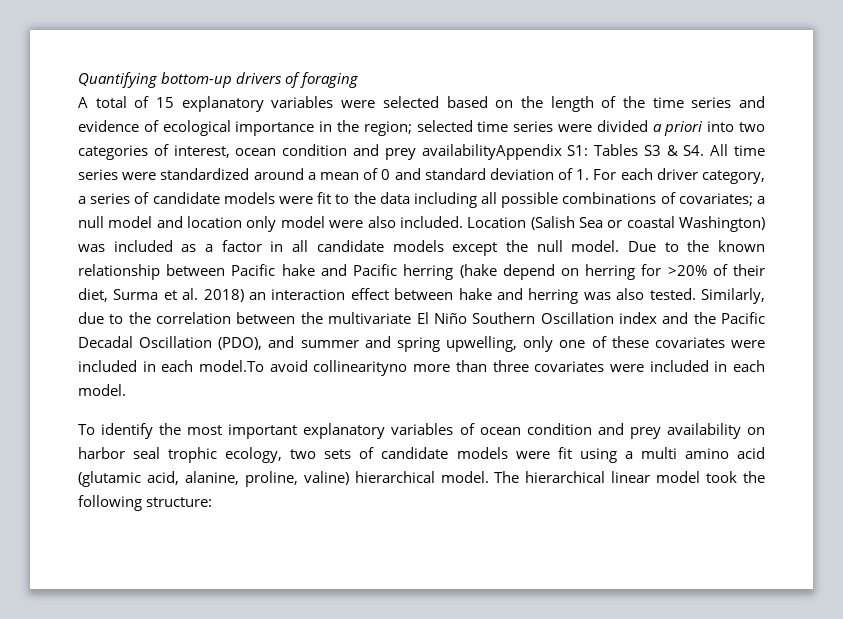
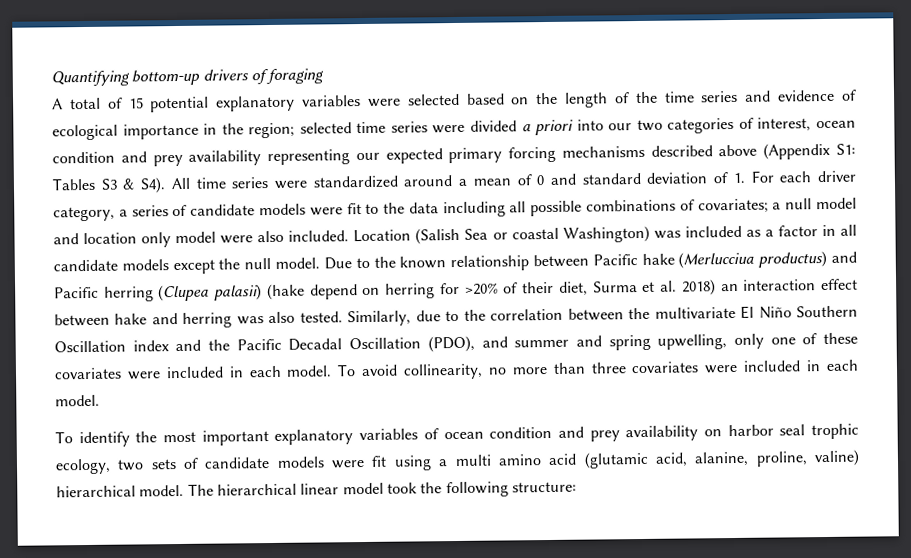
(175, 102) none -> [150,96,210,113] potential
(735, 126) none -> [608,123,633,131] our
[421,144,562,160] availabilityAppendix -> [188,142,831,166] availability representing our expected primary forcing mechanisms described above (Appendix
[683,145,705,156] S4. -> [140,177,167,194] S4).
(315, 270) none -> [678,250,828,269] (Merlucciua productus)
(454, 272) none -> [158,284,263,302] (Clupea palasii)
[199,360,408,376] model.To avoid collinearityno -> [286,363,507,380] model. To avoid collinearity, no

